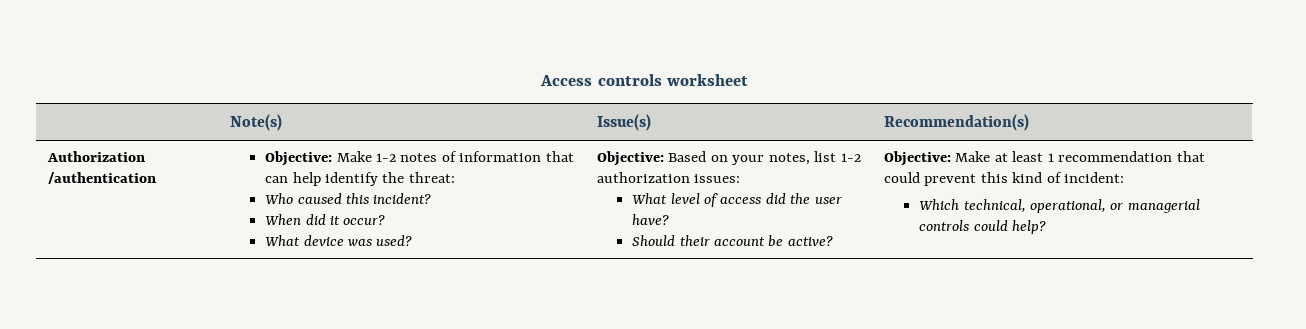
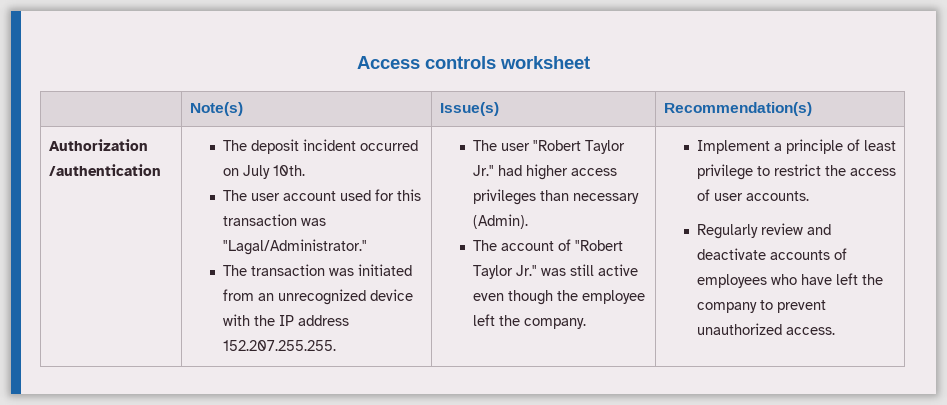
[265,151,574,166] [265,172,455,186] [265,193,432,204] [265,214,386,225] [265,235,413,246] [596,151,861,166] [596,172,741,183] [632,193,842,207] [632,214,670,225] [632,235,833,247] [883,151,1205,166] [883,172,1125,186] [919,199,1200,213] [919,220,1046,234] Objective: Make 1-2 notes of information that can help identify the threat: // Who caused this incident? // When did it occur? // What device was used? | Objective: Based on your notes, list 1-2 authorization issues: // What level of access did the user have? // Should their account be active? | Objective: Make at least 1 recommendation that could prevent this kind of incident: // Which technical, operational, or managerial controls could help? -> [222,139,418,154] [222,165,305,179] [222,189,421,201] [222,214,326,226] [222,239,367,255] [222,264,412,276] [222,289,413,305] [222,314,349,326] [222,340,336,351] [472,140,625,154] [472,164,617,180] [472,189,639,205] [472,214,528,229] [472,239,623,251] [472,264,638,279] [472,290,645,305] [472,314,586,329] [696,139,896,154] [696,164,896,180] [696,189,809,201] [696,223,831,239] [696,248,847,260] [696,273,883,288] [696,300,826,313] [696,323,835,335] The deposit incident occurred on July 10th. // The user account used for this transaction was "Lagal/Administrator." // The transaction was initiated from an unrecognized device with the IP address 152.207.255.255. | The user "Robert Taylor Jr." had higher access privileges than necessary (Admin). // The account of "Robert Taylor Jr." was still active even though the employee left the company. | Implement a principle of least privilege to restrict the access of user accounts. // Regularly review and deactivate accounts of employees who have left the company to prevent unauthorized access.

